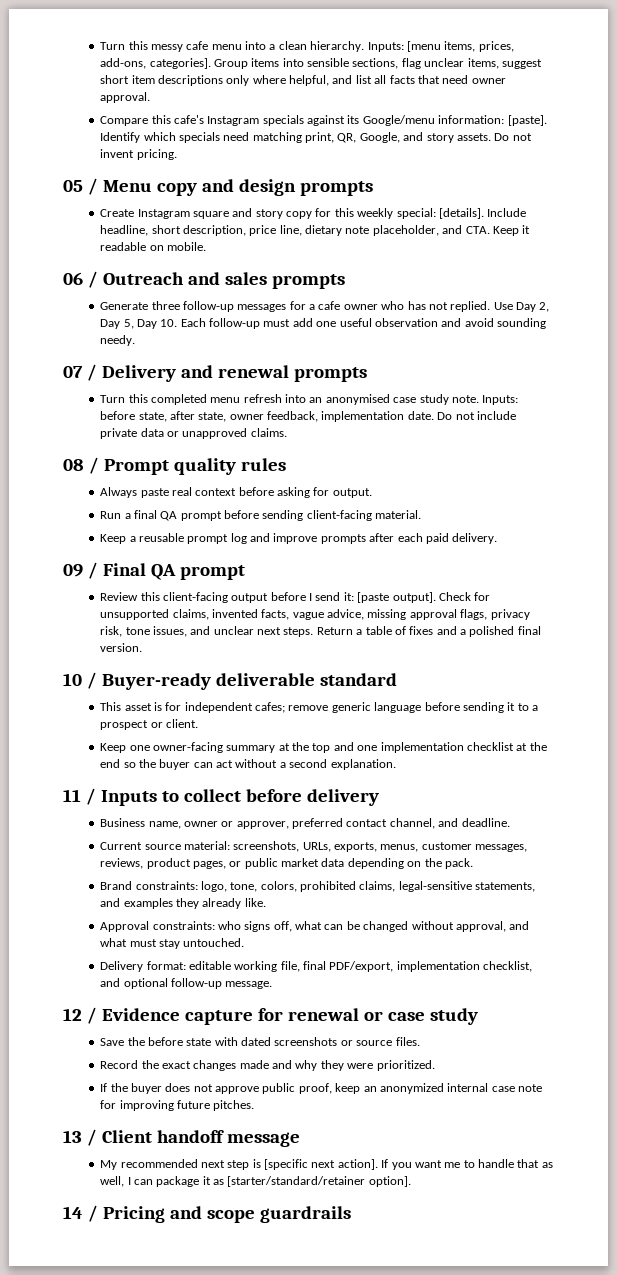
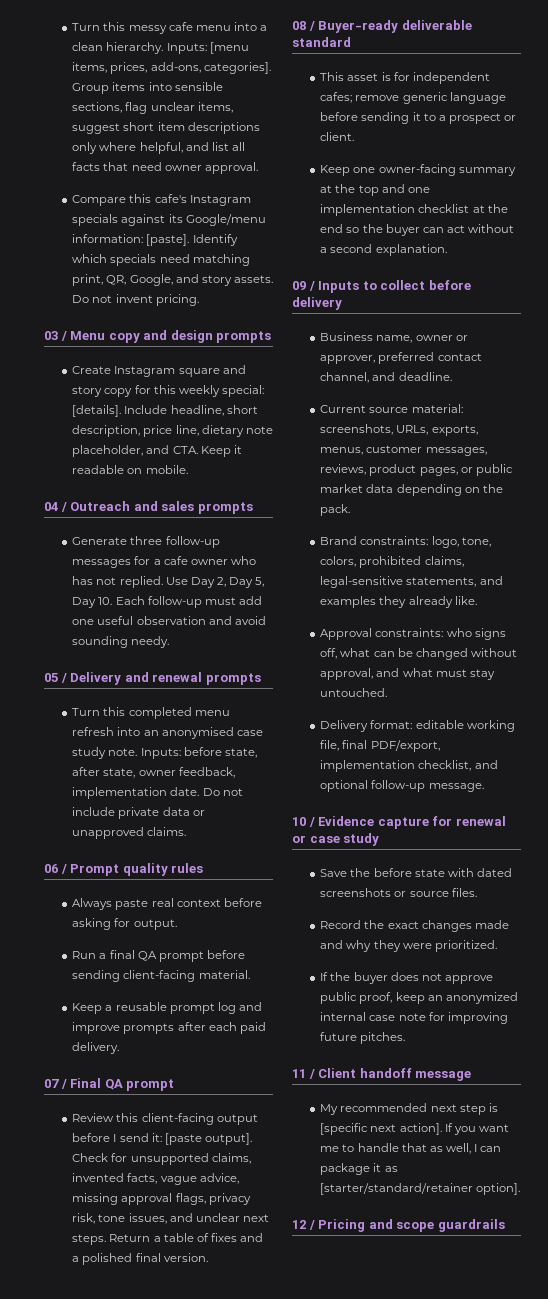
[63,180,83,192] 05 -> [44,331,58,340] 03
[63,272,83,285] 06 -> [44,502,58,511] 04
[63,366,83,378] 07 -> [44,673,58,682] 05
[63,459,84,471] 08 -> [44,864,58,873] 06
[63,564,83,577] 09 -> [44,1079,59,1088] 07
[63,673,82,686] 10 -> [292,21,306,30] 08
[63,789,81,802] 11 -> [292,281,306,290] 09
[63,1008,82,1021] 12 -> [292,817,306,826] 10
[63,1130,82,1143] 13 -> [292,1069,306,1078] 11
[63,1206,83,1219] 14 -> [292,1220,306,1229] 12

